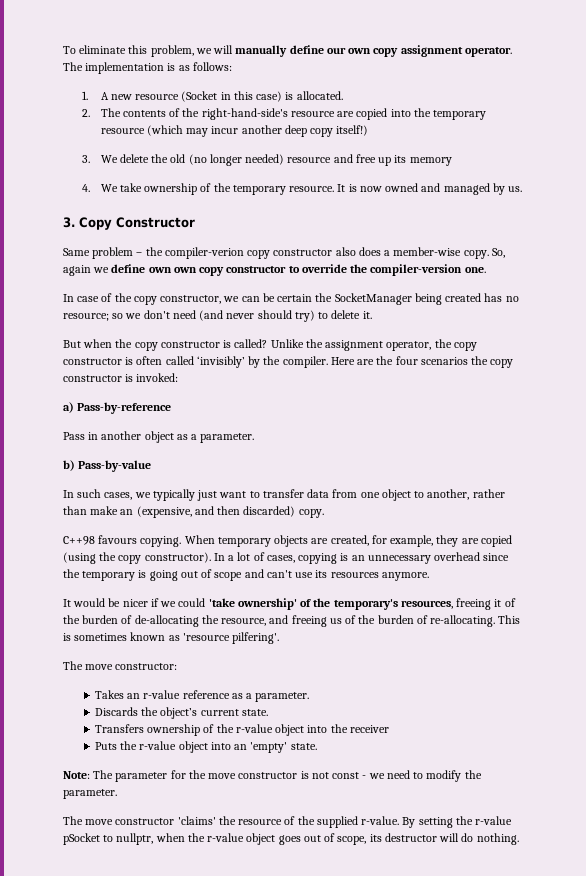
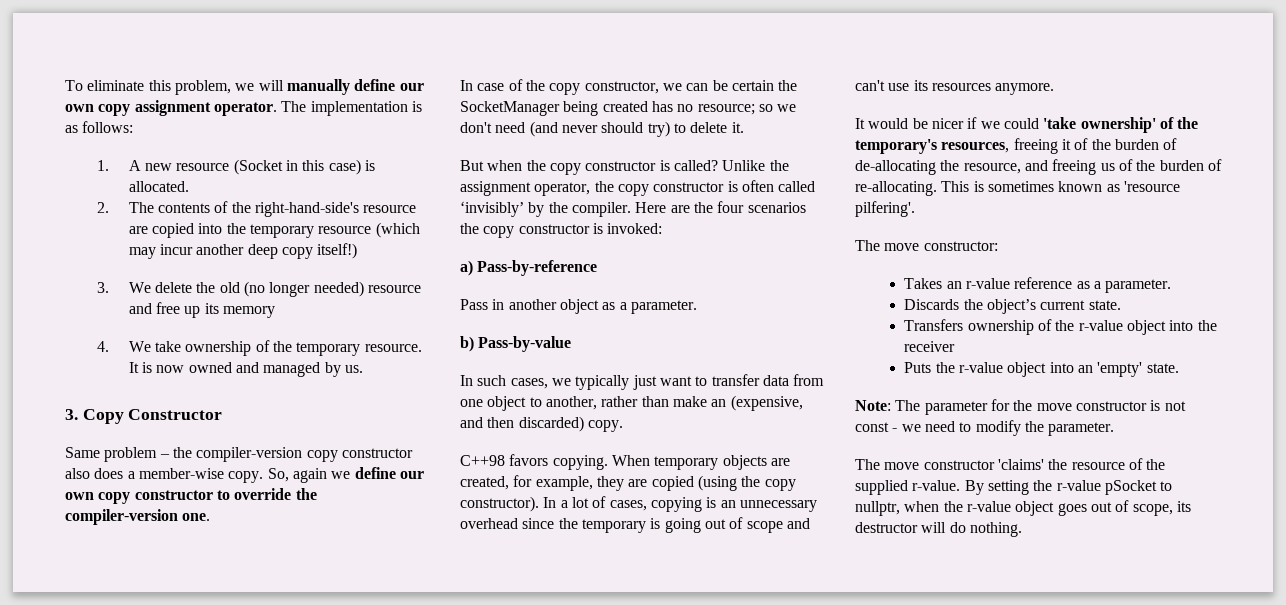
[164,247,244,259] compiler-verion -> [196,447,303,462] compiler-version
[148,267,172,273] own -> [399,471,424,479] our
[98,535,138,544] favours -> [509,454,549,466] favors

